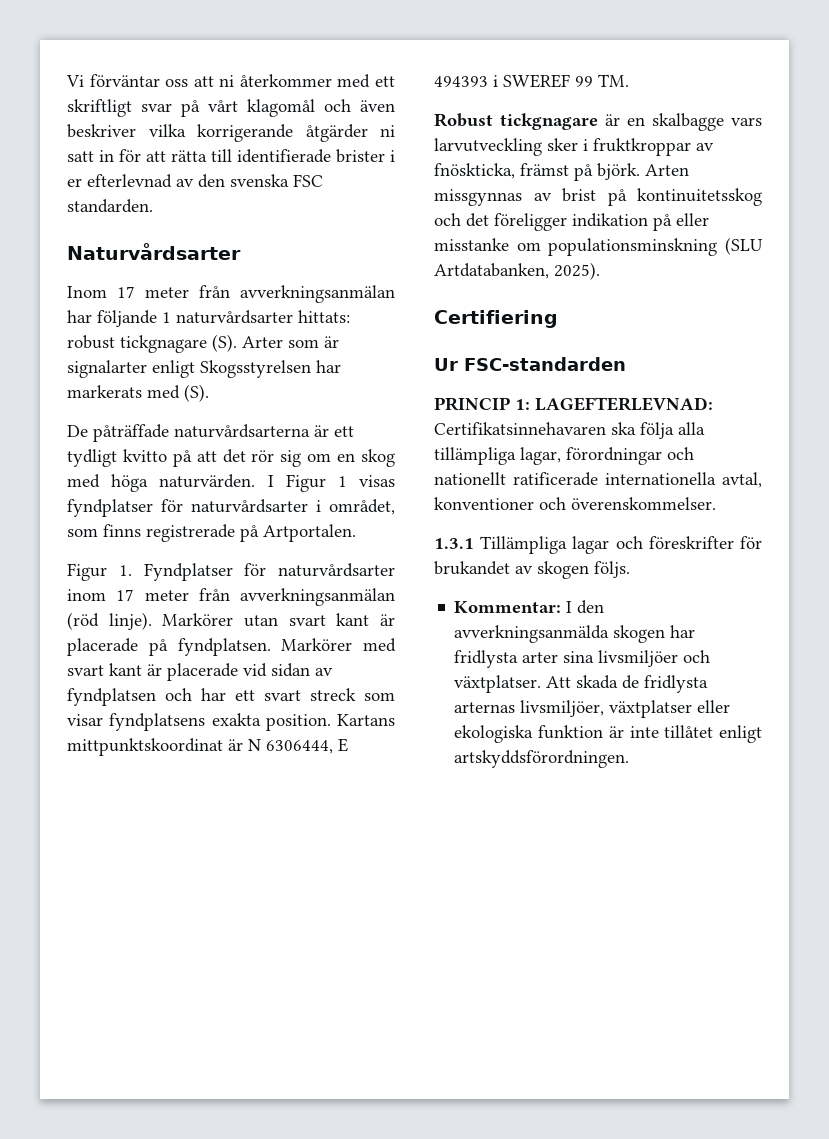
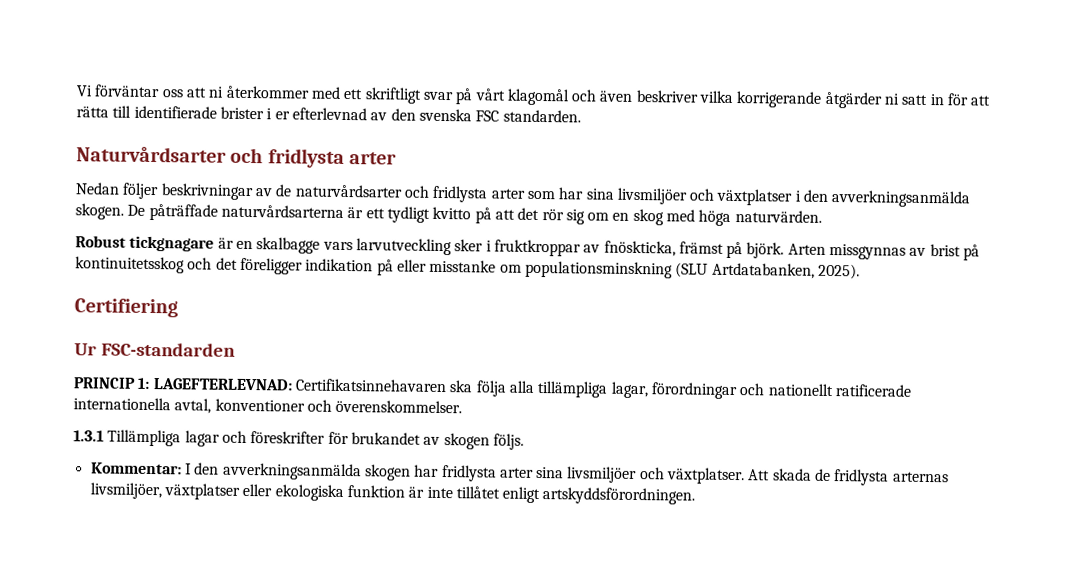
[67,285,395,303] [67,310,350,327] [67,334,339,353] [67,360,341,378] [67,384,209,402] // Inom 17 meter från avverkningsanmälan har följande 1 naturvårdsarter hittats: robust tickgnagare (S). Arter som är signalarter enligt Skogsstyrelsen har markerats med (S). // -> [230,147,398,168] [75,182,972,208] [75,203,124,220] och fridlysta arter // Nedan följer beskrivningar av de naturvårdsarter och fridlysta arter som har sina livsmiljöer och växtplatser i den avverkningsanmälda skogen.
[267,474,395,492] [67,499,395,517] [67,524,356,542] [67,563,395,581] [67,588,395,606] [67,612,395,630] [67,638,396,656] [67,663,333,681] [67,688,395,706] [67,713,395,731] [67,738,348,756] [434,74,629,88] I Figur 1 visas fyndplatser för naturvårdsarter i området, som finns registrerade på Artportalen. // Figur 1. Fyndplatser för naturvårdsarter inom 17 meter från avverkningsanmälan (röd linje). Markörer utan svart kant är placerade på fyndplatsen. Markörer med svart kant är placerade vid sidan av fyndplatsen och har ett svart streck som visar fyndplatsens exakta position. Kartans mittpunktskoordinat är N 6306444, E 494393 i SWEREF 99 TM. -> (822, 216) none

